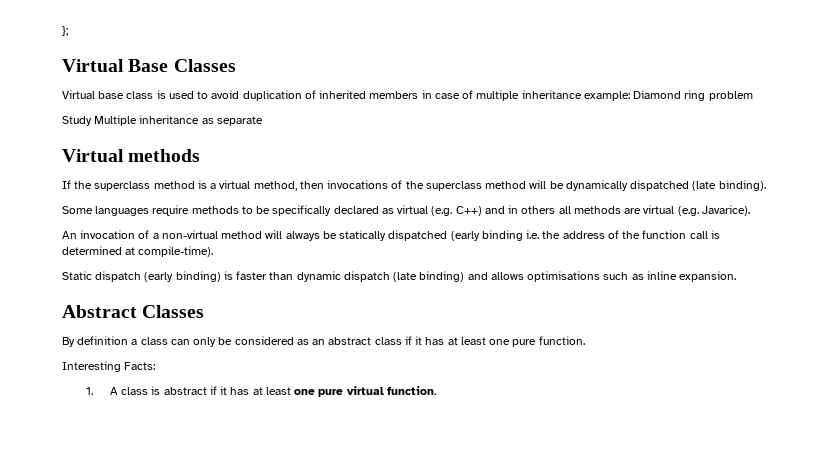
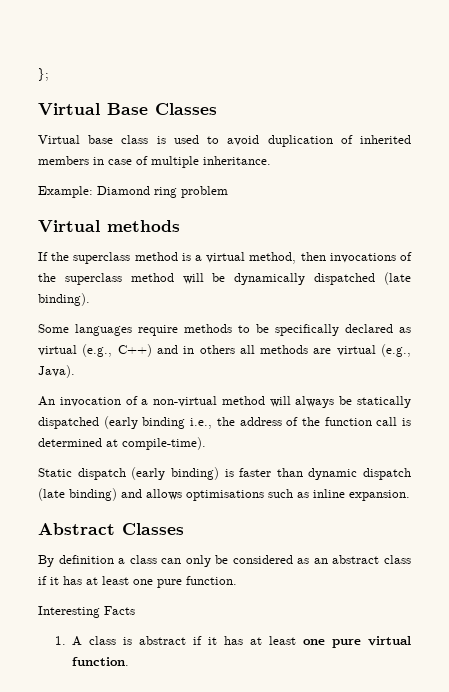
[521,90,630,101] inheritance example: -> [203,156,271,165] [38,186,93,198] inheritance. // Example:
[62,115,263,126] // Study Multiple inheritance as separate -> (228, 192) none
[431,206,453,216] (e.g. -> [82,344,113,357] (e.g.,
[677,205,750,216] (e.g. Javarice). -> [381,344,412,357] [38,365,75,378] (e.g., Java).
[526,230,540,239] i.e. -> [190,418,213,429] i.e.,
[124,362,156,370] Facts: -> [104,606,135,615] Facts

